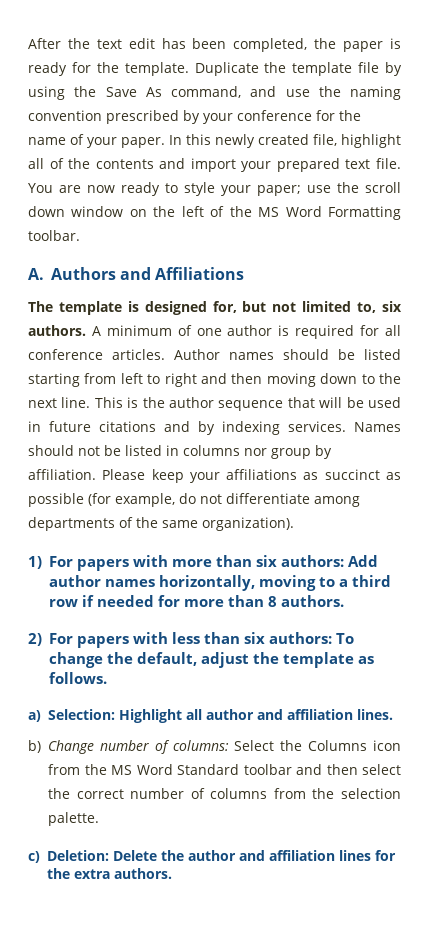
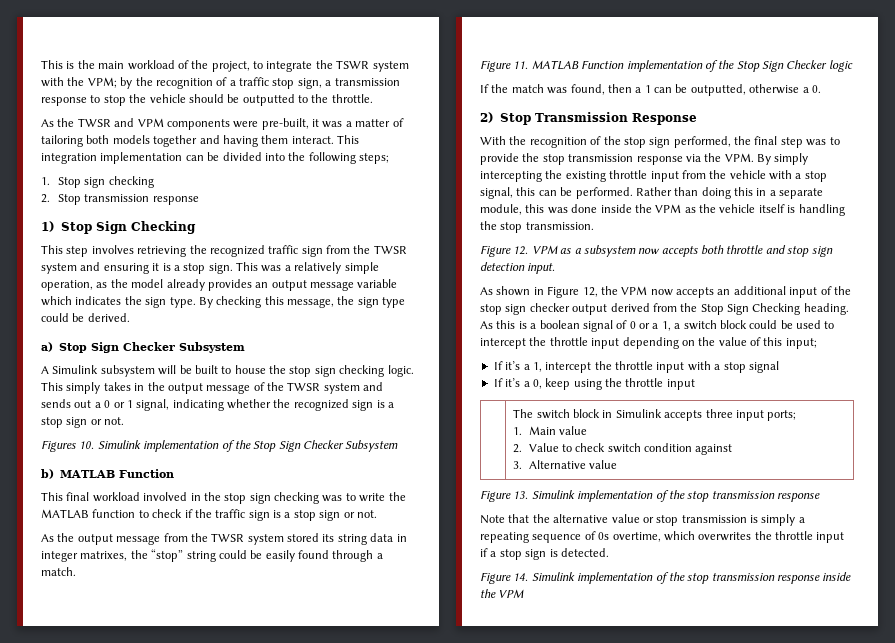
[28,38,402,52] [28,62,402,76] [28,86,401,100] [28,110,361,124] [28,134,401,148] [28,158,401,172] [28,182,401,196] [28,206,402,220] [28,230,80,241] [28,267,245,280] [28,301,403,315] [28,325,402,339] [28,349,401,360] [28,373,401,387] [28,397,401,411] [28,421,401,435] [28,445,332,459] [28,469,401,483] [28,493,360,507] [28,517,294,531] [28,555,378,571] [49,575,391,591] [49,595,344,607] [28,632,354,648] [49,652,374,668] [49,672,107,684] [28,709,393,723] [28,740,401,754] [48,764,401,775] [48,788,401,799] [48,812,99,826] [28,850,397,863] [47,868,173,879] After the text edit has been completed, the paper is ready for the template. Duplicate the template file by using the Save As command, and use the naming convention prescribed by your conference for the name of your paper. In this newly created file, highlight all of the contents and import your prepared text file. You are now ready to style your paper; use the scroll down window on the left of the MS Word Formatting toolbar. // A. Authors and Affiliations // The template is designed for, but not limited to, six authors. A minimum of one author is required for all conference articles. Author names should be listed starting from left to right and then moving down to the next line. This is the author sequence that will be used in future citations and by indexing services. Names should not be listed in columns nor group by affiliation. Please keep your affiliations as succinct as possible (for example, do not differentiate among departments of the same organization). // 1) For papers with more than six authors: Add author names horizontally, moving to a third row if needed for more than 8 authors. // 2) For papers with less than six authors: To change the default, adjust the template as follows. // a) Selection: Highlight all author and affiliation lines. // b) Change number of columns: Select the Columns icon from the MS Word Standard toolbar and then select the correct number of columns from the selection palette. // c) Deletion: Delete the author and affiliation lines for the extra authors. -> [41,60,409,72] [41,77,400,89] [41,94,373,106] [41,118,404,130] [41,135,359,147] [41,152,389,164] [41,176,154,188] [41,194,199,205] [41,221,197,234] [41,245,407,257] [41,262,379,274] [41,279,398,291] [41,296,406,308] [41,313,130,322] [41,342,246,353] [41,365,414,377] [41,382,384,394] [41,399,394,411] [41,417,125,428] [41,440,399,452] [41,469,175,479] [41,492,406,504] [41,509,377,521] [41,533,407,545] [41,549,383,562] [41,567,76,576] [480,60,853,72] [480,84,821,96] [480,112,698,125] [480,136,840,148] [480,153,809,165] [480,170,827,182] [480,187,824,199] [480,204,845,216] [480,221,594,233] [480,245,833,257] [480,262,556,274] [480,286,851,298] [480,303,849,315] [480,320,835,332] [480,337,817,349] [493,361,779,373] [493,378,695,390] [513,409,797,421] [513,426,587,435] [513,443,733,455] [513,460,617,469] [480,490,820,502] [480,514,805,526] [480,531,845,543] [480,548,609,560] [480,572,852,584] [480,589,525,598] This is the main workload of the project, to integrate the TSWR system with the VPM; by the recognition of a traffic stop sign, a transmission response to stop the vehicle should be outputted to the throttle. // As the TWSR and VPM components were pre-built, it was a matter of tailoring both models together and having them interact. This integration implementation can be divided into the following steps; // 1. Stop sign checking // 2. Stop transmission response // 1) Stop Sign Checking // This step involves retrieving the recognized traffic sign from the TWSR system and ensuring it is a stop sign. This was a relatively simple operation, as the model already provides an output message variable which indicates the sign type. By checking this message, the sign type could be derived. // a) Stop Sign Checker Subsystem // A Simulink subsystem will be built to house the stop sign checking logic. This simply takes in the output message of the TWSR system and sends out a 0 or 1 signal, indicating whether the recognized sign is a stop sign or not. // Figures 10. Simulink implementation of the Stop Sign Checker Subsystem // b) MATLAB Function // This final workload involved in the stop sign checking was to write the MATLAB function to check if the traffic sign is a stop sign or not. // As the output message from the TWSR system stored its string data in integer matrixes, the “stop” string could be easily found through a match. // Figure 11. MATLAB Function implementation of the Stop Sign Checker logic // If the match was found, then a 1 can be outputted, otherwise a 0. // 2) Stop Transmission Response // With the recognition of the stop sign performed, the final step was to provide the stop transmission response via the VPM. By simply intercepting the existing throttle input from the vehicle with a stop signal, this can be performed. Rather than doing this in a separate module, this was done inside the VPM as the vehicle itself is handling the stop transmission. // Figure 12. VPM as a subsystem now accepts both throttle and stop sign detection input. // As shown in Figure 12, the VPM now accepts an additional input of the stop sign checker output derived from the Stop Sign Checking heading. As this is a boolean signal of 0 or a 1, a switch block could be used to intercept the throttle input depending on the value of this input; // If it’s a 1, intercept the throttle input with a stop signal // If it’s a 0, keep using the throttle input // | The switch block in Simulink accepts three input ports; // 1. Main value // 2. Value to check switch condition against // 3. Alternative value // Figure 13. Simulink implementation of the stop transmission response // Note that the alternative value or stop transmission is simply a repeating sequence of 0s overtime, which overwrites the throttle input if a stop sign is detected. // Figure 14. Simulink implementation of the stop transmission response inside the VPM

